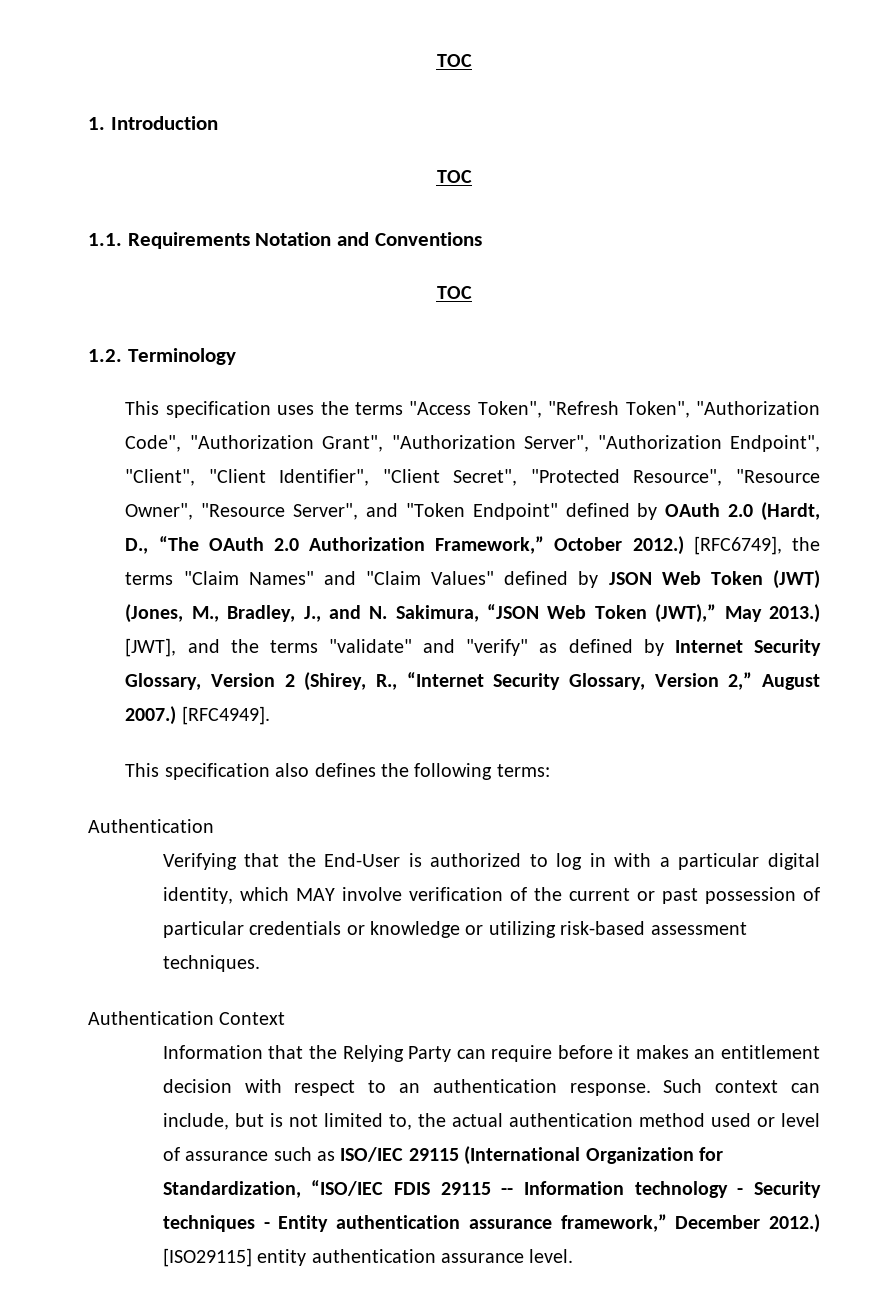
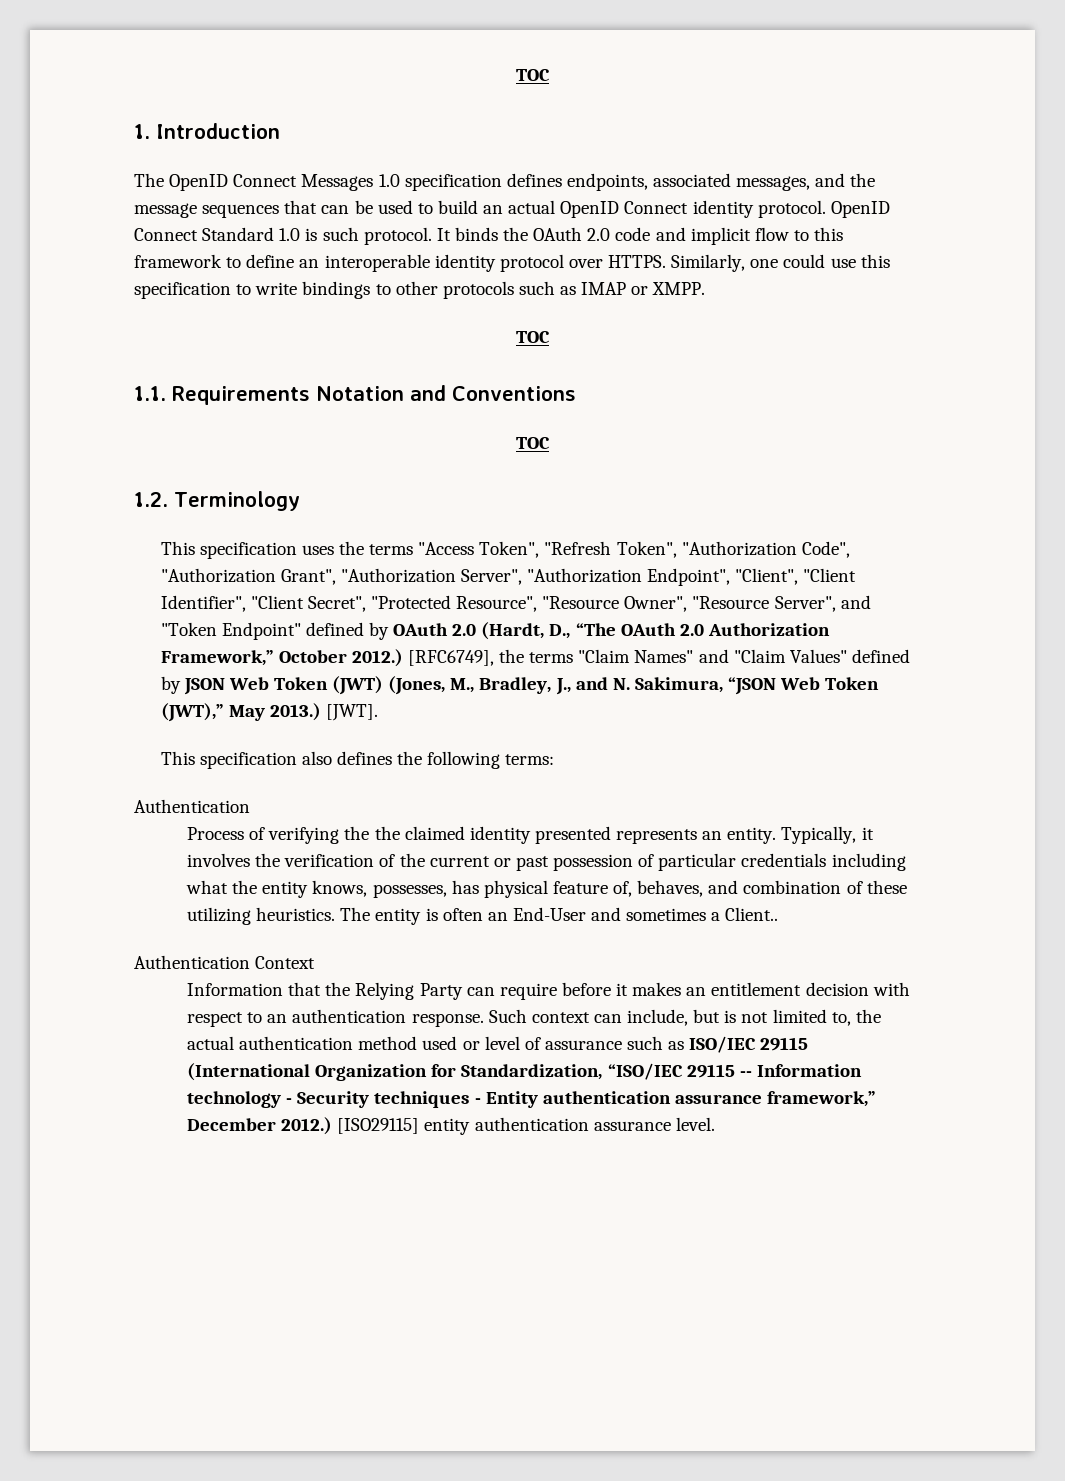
(218, 123) none -> [134,173,876,191] [134,200,890,218] [134,227,844,245] [134,254,890,272] [134,281,706,299] // The OpenID Connect Messages 1.0 specification defines endpoints, associated messages, and the message sequences that can be used to build an actual OpenID Connect identity protocol. OpenID Connect Standard 1.0 is such protocol. It binds the OAuth 2.0 code and implicit flow to this framework to define an interoperable identity protocol over HTTPS. Similarly, one could use this specification to write bindings to other protocols such as IMAP or XMPP.
[125,638,822,657] [125,672,821,691] [125,706,270,725] [JWT], and the terms "validate" and "verify" as defined by Internet Security Glossary, Version 2 (Shirey, R., “Internet Security Glossary, Version 2,” August 2007.) [RFC4949]. -> [325,704,378,721] [JWT].
[162,853,820,870] [162,887,402,904] Verifying that the End-User is authorized to log in with a particular digital identity, which MAY involve -> [186,826,874,844] [186,853,281,867] Process of verifying the the claimed identity presented represents an entity. Typically, it involves the
[346,921,747,938] [162,955,260,972] or knowledge or utilizing risk-based assessment techniques. -> [831,853,906,871] [185,880,907,898] [186,907,779,925] including what the entity knows, possesses, has physical feature of, behaves, and combination of these utilizing heuristics. The entity is often an End-User and sometimes a Client..
[394,1182,431,1195] FDIS -> (683, 1071) none

